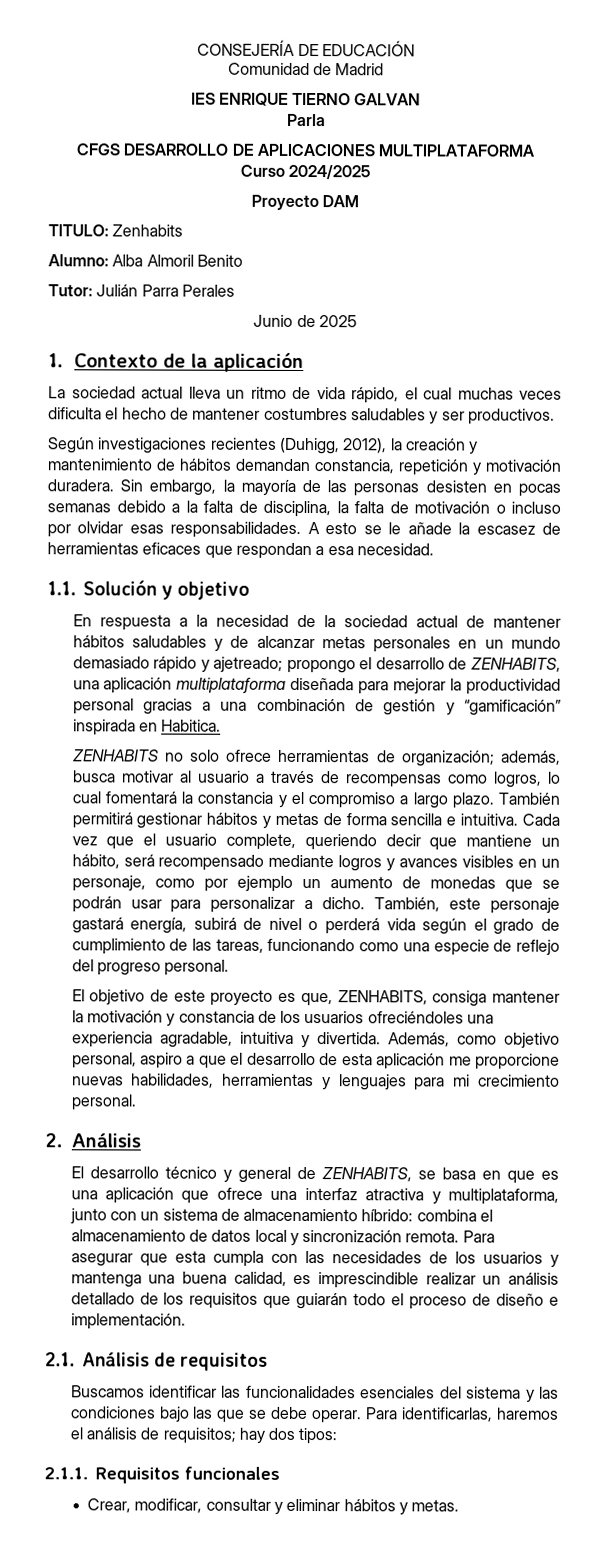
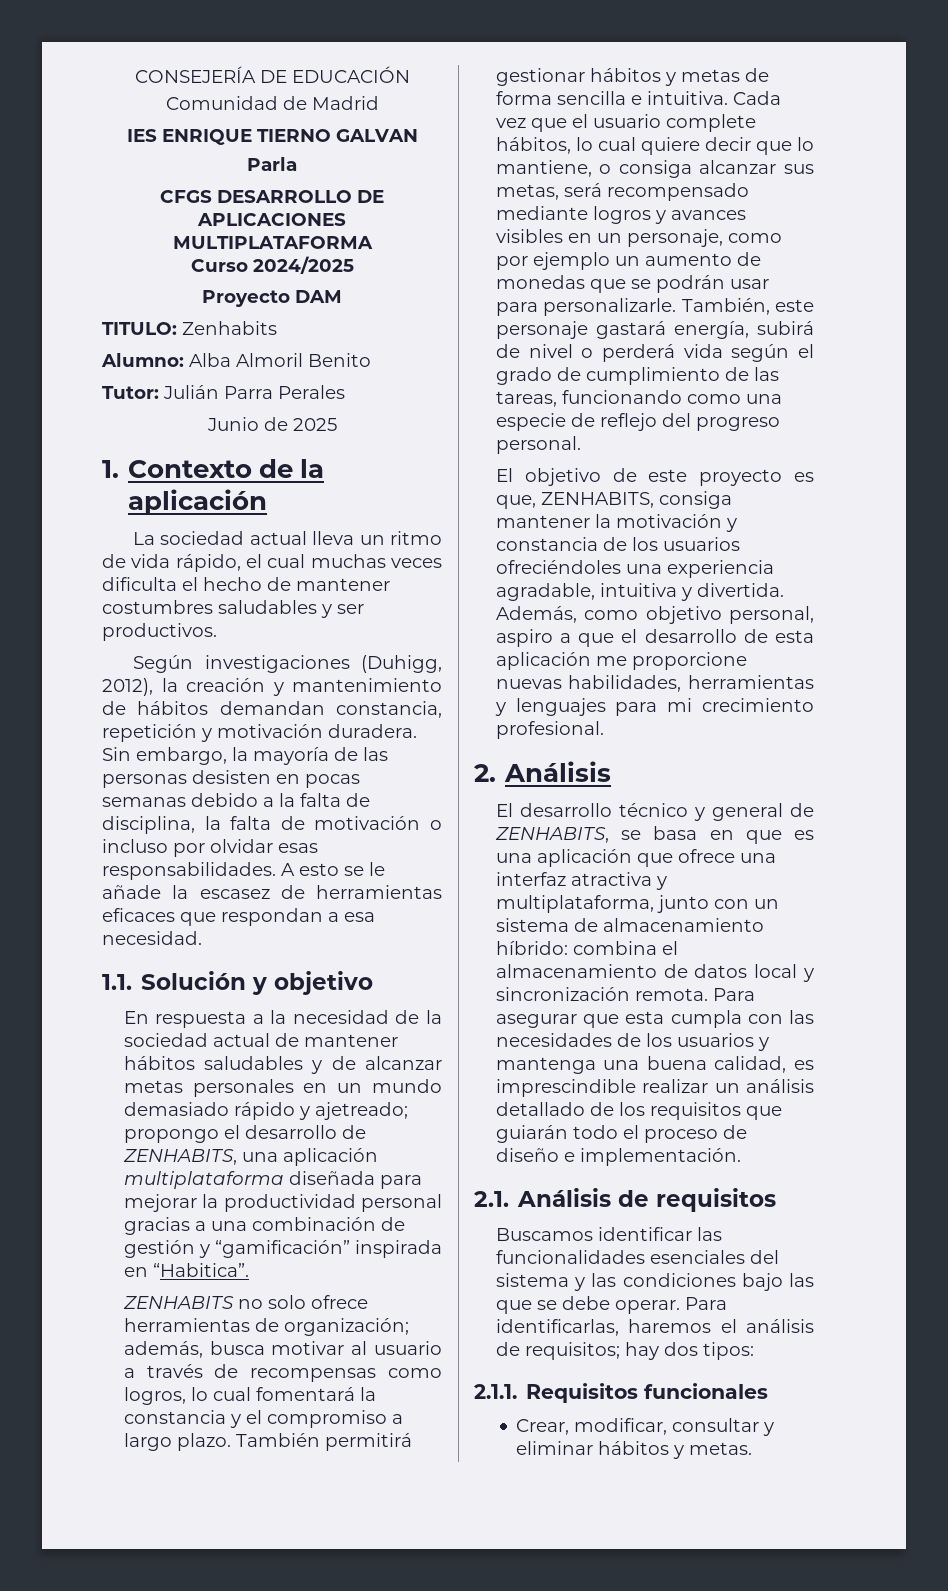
[210,437,277,450] recientes -> (350, 664) none
[161,719,222,732] Habitica. -> [152,1263,249,1277] “Habitica”.
[225,833,560,851] [71,854,120,869] complete, queriendo decir que mantiene un hábito, -> [665,114,756,132] [495,137,814,155] [495,160,814,178] [495,184,559,200] complete hábitos, lo cual quiere decir que lo mantiene, o consiga alcanzar sus metas,
[210,896,366,913] personalizar a dicho. -> [543,298,677,316] personalizarle.
[70,1094,137,1111] personal. -> [495,721,604,739] profesional.

